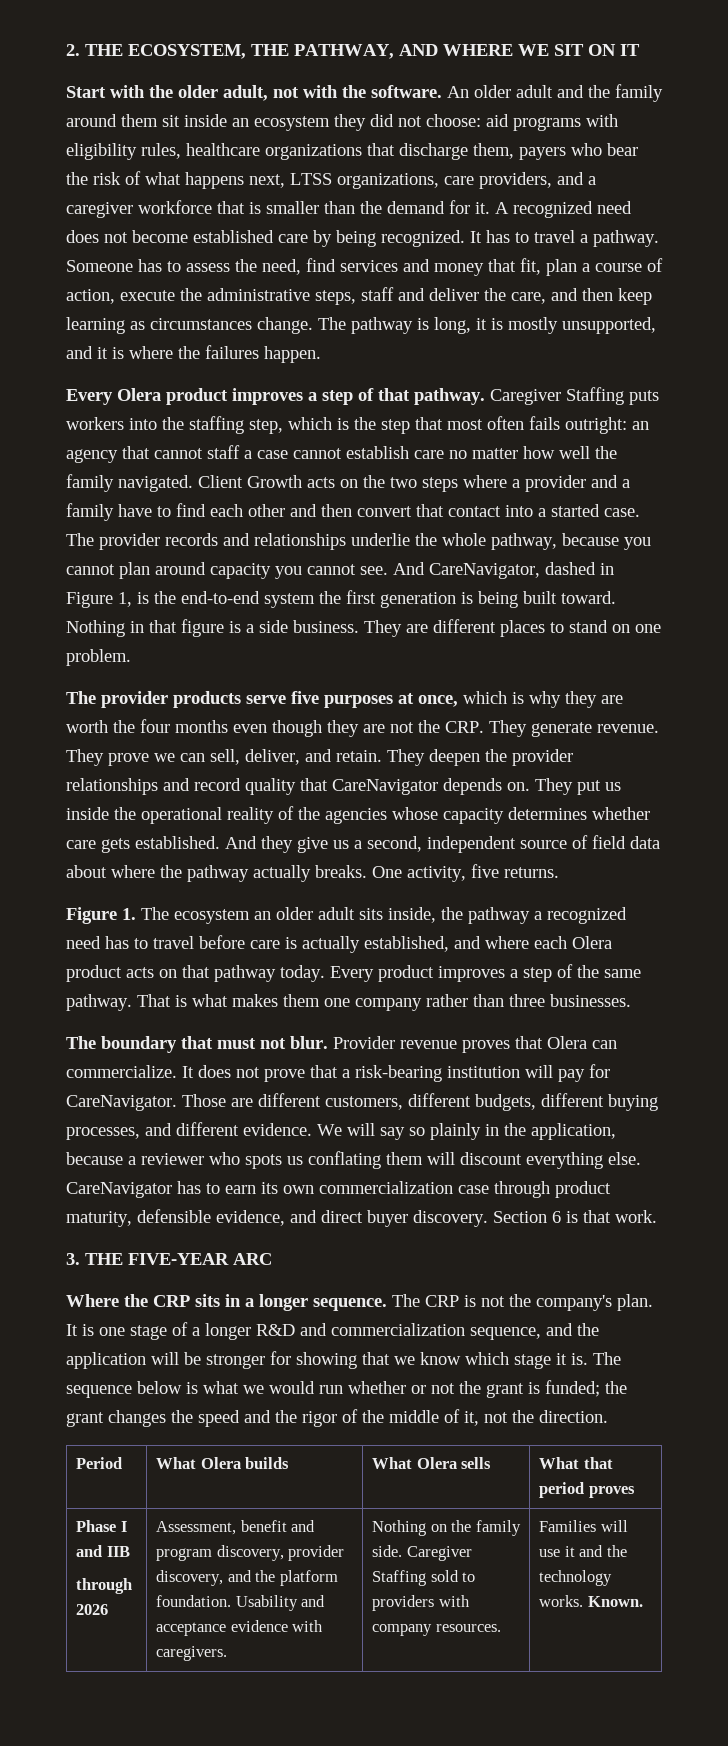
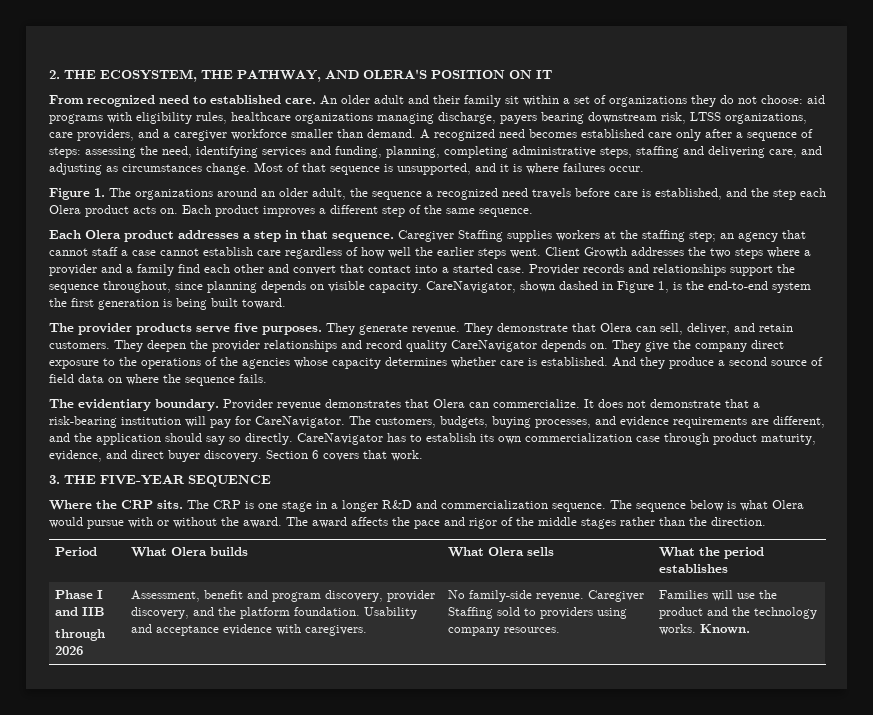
[443,44,584,56] WHERE WE SIT -> [363,69,505,79] OLERA'S POSITION
[66,84,663,102] [66,114,394,131] Start with the older adult, not with the software. An older adult and the family around them sit inside an ecosystem they did -> [49,95,734,107] From recognized need to established care. An older adult and their family sit within a set of organizations they do
[367,143,638,160] [66,171,285,189] that discharge them, payers who bear the risk of what happens next, -> [377,112,686,124] managing discharge, payers bearing downstream risk,
[217,200,632,218] [66,230,659,247] [66,259,230,272] that is smaller than the demand for it. A recognized need does not become established care by being recognized. It has to travel a pathway. Someone has to assess -> [291,129,813,141] [49,147,136,158] smaller than demand. A recognized need becomes established care only after a sequence of steps: assessing
[306,258,336,272] find -> [196,146,258,158] identifying
[434,258,663,276] [66,287,652,305] [66,317,558,334] money that fit, plan a course of action, execute the administrative steps, staff and deliver the care, and then keep learning as circumstances change. The pathway is long, it is mostly -> [335,146,822,158] [49,162,393,175] funding, planning, completing administrative steps, staffing and delivering care, and adjusting as circumstances change. Most of that sequence is
[178,345,321,363] [66,387,659,405] [66,416,627,434] the failures happen. // Every Olera product improves a step of that pathway. Caregiver Staffing puts workers into the staffing step, which is the step that most often fails outright: -> [563,163,644,172] [49,188,826,200] [49,205,533,217] [49,230,716,242] failures occur. // Figure 1. The organizations around an older adult, the sequence a recognized need travels before care is established, and the step each Olera product acts on. Each product improves a different step of the same sequence. // Each Olera product addresses a step in that sequence. Caregiver Staffing supplies workers at the staffing step;
[449,448,518,459] no matter -> [285,247,358,259] regardless of
[66,474,358,492] family navigated. Client Growth acts on -> [437,247,684,259] earlier steps went. Client Growth addresses
[118,504,171,517] have to -> (174, 270) none
[321,504,352,517] then -> (289, 268) none
[66,533,160,550] The provider -> [529,264,579,275] Provider
[351,533,651,550] [66,562,540,579] underlie the whole pathway, because you cannot plan around capacity you cannot see. And CareNavigator, -> [730,264,795,276] [49,281,555,293] support the sequence throughout, since planning depends on visible capacity. CareNavigator, shown
[66,619,661,637] [66,649,131,666] Nothing in that figure is a side business. They are different places to stand on one problem. -> (286, 303) none
[324,691,623,708] [66,719,484,737] purposes at once, which is why they are worth the four months even though they are not the CRP. -> [262,326,322,335] purposes.
[108,753,175,766] prove we -> [497,323,632,332] demonstrate that Olera
[336,750,382,762] retain. -> [759,324,793,332] [49,341,110,349] retain customers.
[300,778,328,791] that -> (447, 346) none
[577,780,621,795] [66,807,274,824] put us inside the operational reality -> [645,340,784,352] [49,357,201,369] give the company direct exposure to the operations
[101,838,130,853] gets -> [528,358,537,366] is
[297,836,516,853] give us a second, independent -> [669,357,767,369] produce a second
[66,864,559,882] [66,907,627,924] [66,935,612,953] [66,964,641,982] [66,994,631,1011] [66,1036,328,1053] about where the pathway actually breaks. One activity, five returns. // Figure 1. The ecosystem an older adult sits inside, the pathway a recognized need has to travel before care is actually established, and where each Olera product acts on that pathway today. Every product improves a step of the same pathway. That is what makes them one company rather than three businesses. // The boundary that must not blur. -> [108,374,267,386] [49,399,219,411] on where the sequence fails. // The evidentiary boundary.
[462,1040,510,1053] proves -> [325,399,401,408] demonstrates
[264,1069,305,1082] prove -> [650,399,721,408] demonstrate
[182,1093,658,1111] [66,1122,616,1140] [66,1151,641,1169] Those are different customers, different budgets, different buying processes, and different evidence. We will say so plainly in the application, because a reviewer who spots us conflating them will discount everything else. -> [349,416,825,428] [49,433,293,445] The customers, budgets, buying processes, and evidence requirements are different, and the application should say so directly.
[225,1185,256,1194] earn -> [426,433,476,442] establish
[137,1209,211,1223] defensible -> (816, 439) none
[566,1211,578,1223] is -> [323,453,359,461] covers
[233,1253,272,1265] ARC -> [188,475,271,487] SEQUENCE
[195,1294,653,1311] [66,1324,78,1336] sits in a longer sequence. The CRP is not the company's plan. It -> [157,500,241,509] sits. The CRP
[172,1322,188,1336] of -> [316,501,327,509] in
[470,1323,599,1340] [66,1351,588,1369] sequence, and the application will be stronger for showing that we know which stage it is. -> [552,503,606,512] sequence.
[243,1380,627,1398] [66,1410,297,1427] we would run whether or not the grant is funded; the grant changes the speed and the -> [772,500,804,509] [49,517,465,529] Olera would pursue with or without the award. The award affects the pace and
[444,1409,508,1426] of it, not -> [581,517,685,529] stages rather than
[583,1457,613,1469] [539,1482,635,1498] that period proves -> [699,547,765,559] [659,564,729,573] the period establishes
[372,1520,521,1536] [372,1545,403,1557] Nothing on the family side. -> [448,590,585,602] No family-side revenue.
[438,1595,470,1607] with -> [597,608,628,619] using
[564,1546,575,1557] it -> [759,590,778,599] [659,607,704,619] the product

